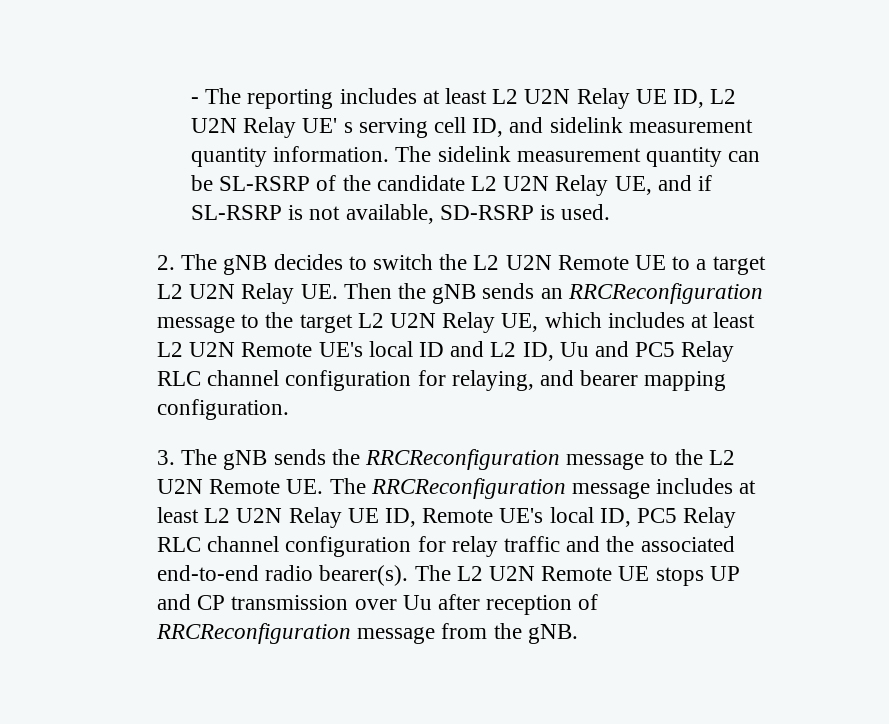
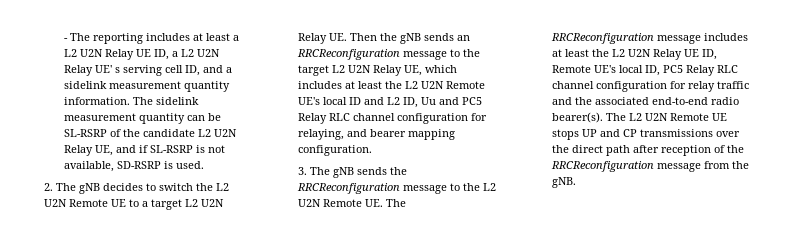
[492,88,705,109] L2 U2N Relay UE ID, -> [233,35,240,41] [64,49,179,60] a L2 U2N Relay UE ID, a
(544, 125) none -> [226,67,233,73] a
(756, 320) none -> [384,81,402,89] the
(199, 515) none -> [591,49,609,57] the
[231,595,432,610] transmission over Uu -> [639,129,740,137] [551,145,630,156] transmissions over the direct path
(599, 602) none -> [726,145,744,153] the

